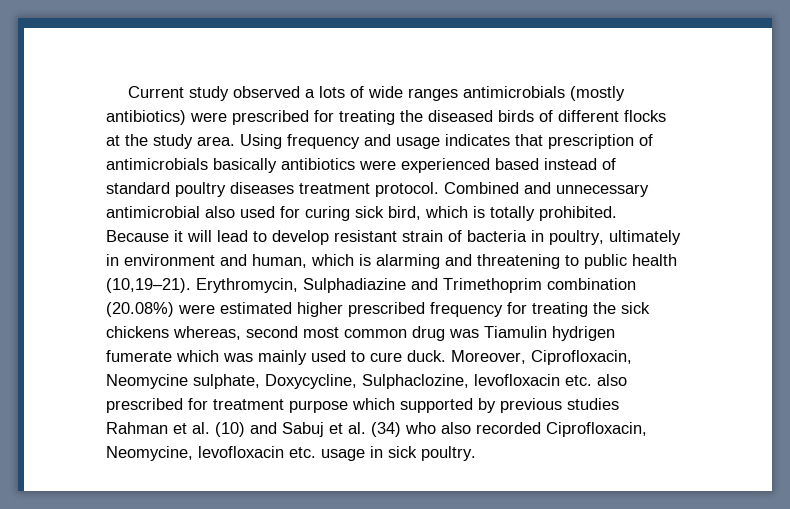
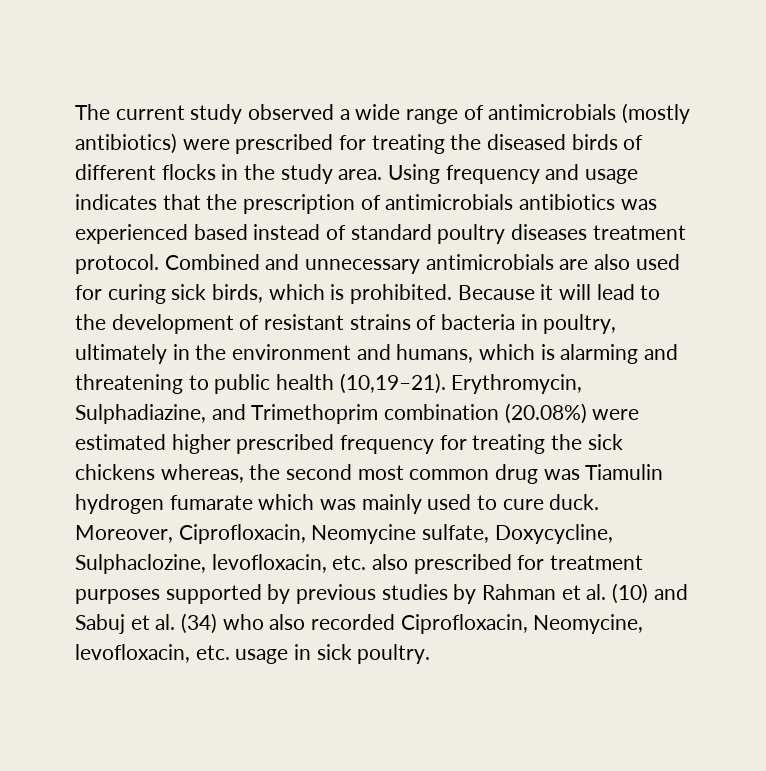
[128,86,185,98] Current -> [75,104,185,120] The current
[319,86,459,101] lots of wide ranges -> [355,104,484,124] wide range of
[106,135,120,146] at -> [221,164,239,180] in
(543, 140) none -> [206,194,238,210] the
[213,158,396,173] basically antibiotics were -> [519,194,657,210] antibiotics was
[106,206,200,218] antimicrobial -> [425,254,589,270] antimicrobials are
[388,206,535,221] bird, which is totally -> [212,284,345,303] birds, which is
[272,230,443,245] develop resistant strain -> [75,314,411,334] the development of resistant strains
(119, 260) none -> [195,344,227,360] the
[252,254,307,268] human, -> [396,344,474,363] humans,
[303,278,406,293] Sulphadiazine -> [75,404,206,424] Sulphadiazine,
(241, 333) none -> [249,464,281,480] the
[552,326,615,341] [106,350,172,362] hydrigen fumerate -> [75,494,253,514] hydrogen fumarate
[193,374,260,389] sulphate, -> [422,524,490,543] sulfate,
[474,374,560,386] levofloxacin -> [211,554,327,573] levofloxacin,
[289,398,395,413] purpose which -> [75,589,160,604] purposes
(619, 404) none -> [453,584,477,604] by
[198,446,284,458] levofloxacin -> [75,644,190,663] levofloxacin,

